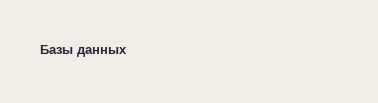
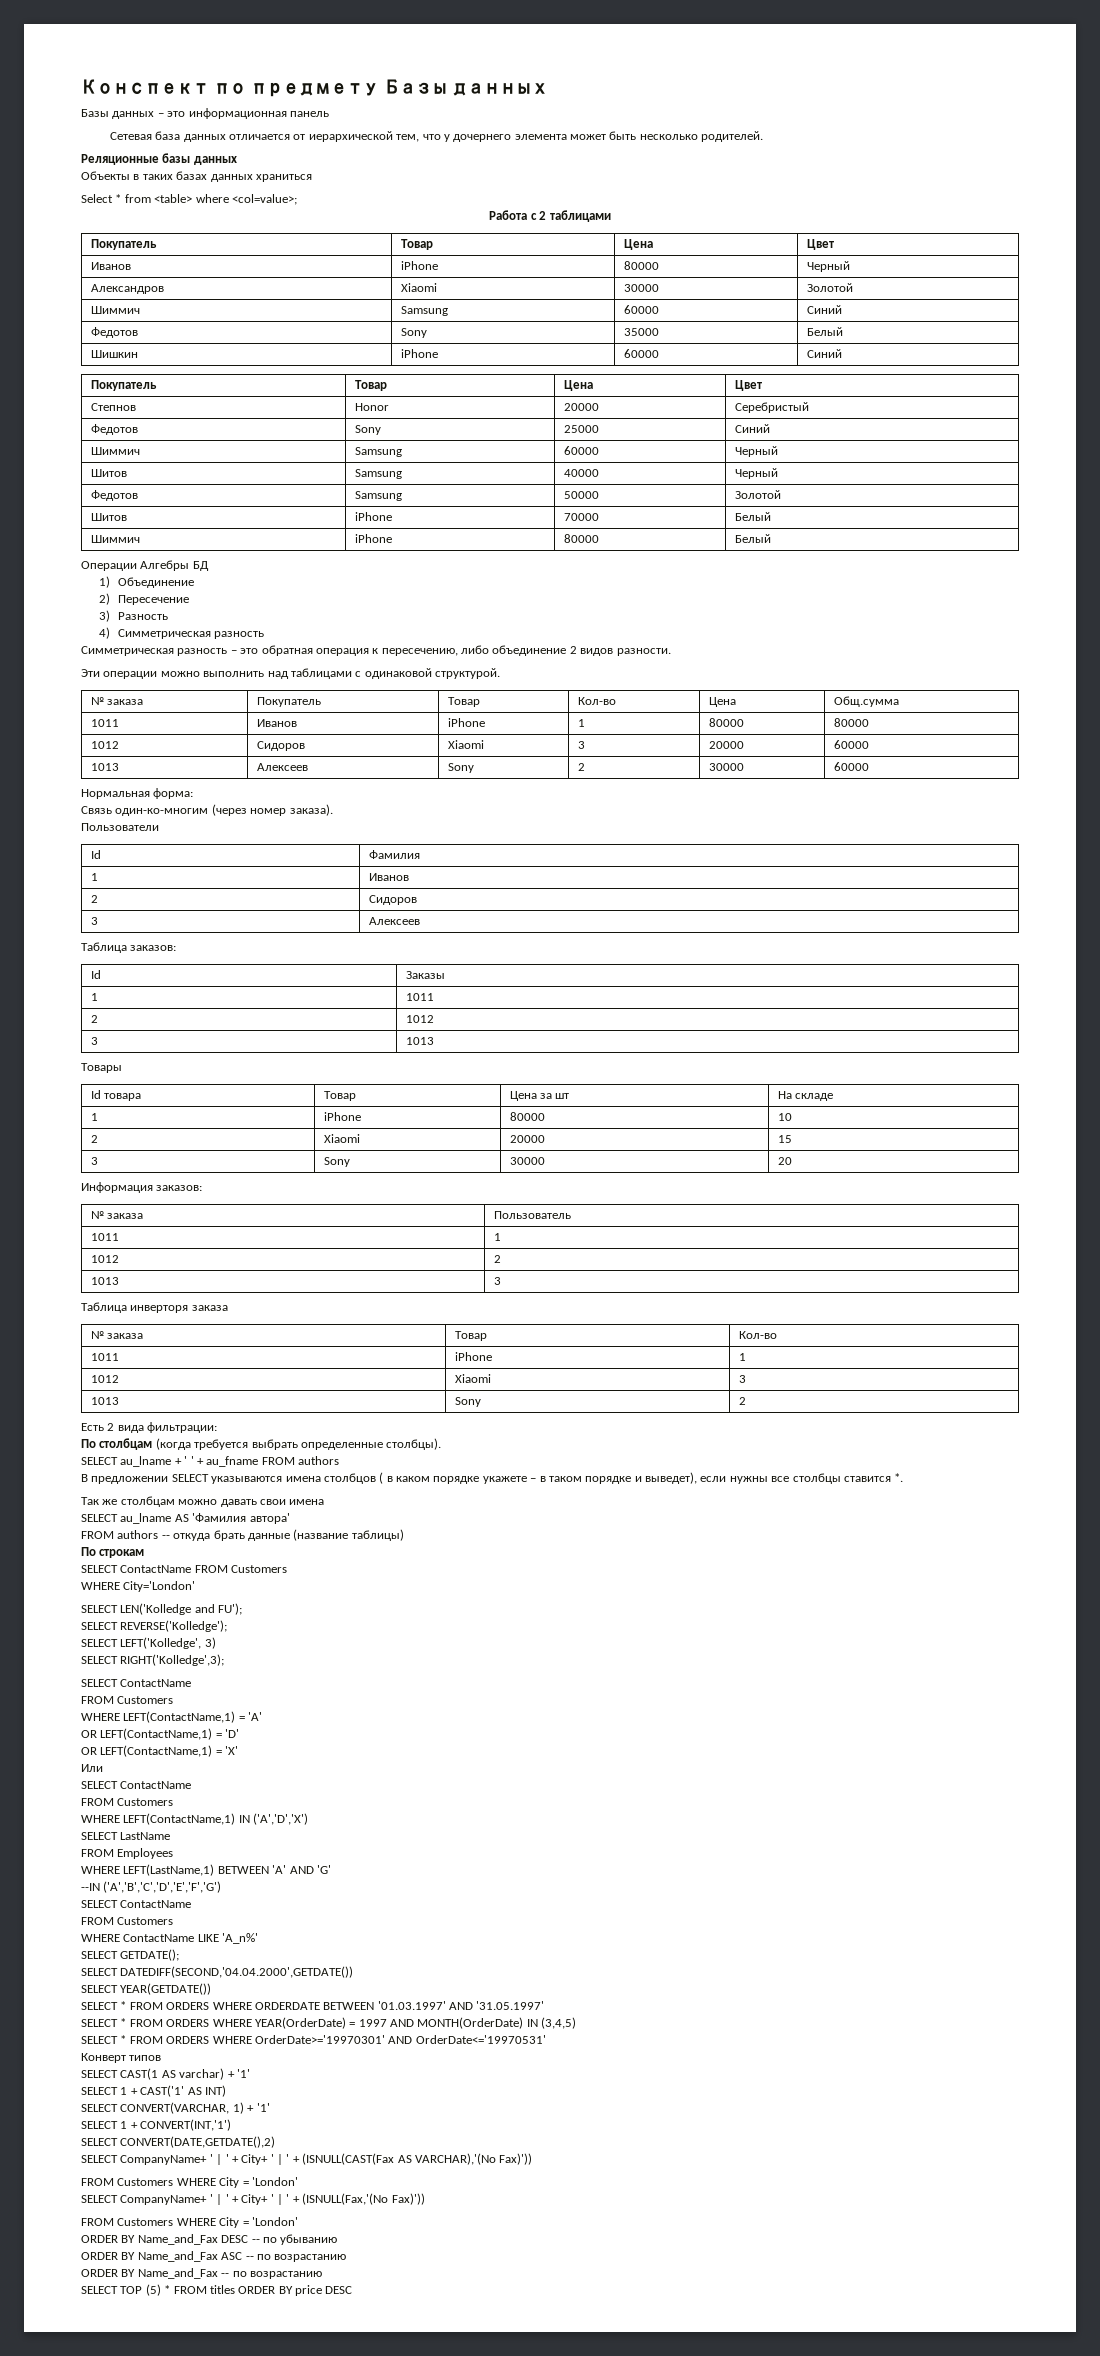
[40,45,127,57] Базы данных -> [81,79,549,97] [81,108,329,119] [109,131,764,142] [81,153,237,165] [81,171,312,182] [81,194,297,205] [489,210,611,222] [90,239,157,250] [400,239,433,250] [623,239,653,250] [806,239,834,250] [90,262,131,270] [400,261,438,270] [623,261,659,270] [806,261,850,272] [90,284,164,294] [400,283,437,292] [623,284,659,292] [806,283,853,292] [90,306,140,314] [400,306,448,316] [623,305,659,314] [806,305,842,314] [90,327,138,338] [400,328,427,338] [623,328,659,336] [806,327,843,336] [90,350,138,358] [400,349,438,358] [623,349,659,358] [806,349,842,358] [90,380,157,391] [354,380,387,391] [563,380,593,391] [734,380,762,391] [90,403,136,411] [354,403,389,411] [563,403,599,411] [734,402,809,413] [90,424,138,435] [354,425,381,435] [563,425,599,433] [734,424,770,433] [90,447,140,455] [354,447,402,457] [563,446,599,455] [734,446,778,457] [90,469,127,477] [354,469,402,479] [563,469,599,477] [734,468,778,479] [90,490,138,501] [354,491,402,501] [563,491,599,499] [734,490,781,499] [90,513,127,521] [354,512,392,521] [563,513,599,521] [734,512,771,521] [90,535,140,543] [354,534,392,543] [563,534,599,543] [734,534,771,543] [81,560,209,571] [99,576,194,588] [99,593,189,605] [99,610,168,622] [99,627,264,639] [81,645,671,656] [81,668,500,679] [90,697,143,705] [256,697,321,707] [447,697,480,707] [577,697,616,705] [708,697,736,707] [833,696,899,707] [90,719,119,727] [256,719,297,727] [447,718,485,727] [577,719,585,727] [708,718,744,727] [833,718,869,727] [90,741,119,749] [256,741,305,751] [447,740,484,749] [577,741,585,749] [708,741,744,749] [833,740,869,749] [90,763,119,771] [256,763,308,771] [447,763,474,773] [577,763,585,771] [708,763,744,771] [833,762,869,771] [81,788,194,799] [81,804,333,816] [81,823,159,831] [90,850,101,859] [368,850,420,859] [90,873,98,881] [368,873,409,881] [90,895,98,903] [368,895,417,905] [90,917,98,925] [368,917,420,925] [81,942,177,953] [90,970,101,979] [405,971,445,979] [90,993,98,1001] [405,993,434,1001] [90,1015,98,1023] [405,1015,434,1023] [90,1037,98,1045] [405,1037,434,1045] [81,1063,122,1073] [90,1090,141,1101] [323,1091,356,1101] [509,1091,570,1101] [777,1091,833,1101] [90,1113,98,1121] [323,1112,361,1121] [509,1112,545,1121] [777,1113,792,1121] [90,1135,98,1143] [323,1134,360,1143] [509,1135,545,1143] [777,1135,792,1143] [90,1157,98,1165] [323,1157,350,1167] [509,1157,545,1165] [777,1157,792,1165] [81,1182,203,1193] [90,1211,143,1219] [493,1211,571,1219] [90,1233,119,1241] [493,1233,501,1241] [90,1255,119,1263] [493,1255,501,1263] [90,1277,119,1285] [493,1277,501,1285] [81,1302,228,1313] [90,1331,143,1339] [454,1331,487,1341] [738,1331,777,1339] [90,1353,119,1361] [454,1352,492,1361] [738,1353,746,1361] [90,1375,119,1383] [454,1374,491,1383] [738,1375,746,1383] [90,1397,119,1405] [454,1397,481,1407] [738,1397,746,1405] [81,1422,218,1433] [81,1438,442,1450] [81,1456,339,1467] [81,1472,904,1484] [81,1496,325,1507] [81,1513,290,1524] [81,1529,404,1541] [81,1547,145,1558] [81,1565,288,1573] [81,1581,196,1592] [81,1603,243,1615] [81,1620,228,1632] [81,1637,216,1649] [81,1654,225,1666] [81,1679,192,1687] [81,1696,174,1704] [81,1711,263,1723] [81,1728,240,1740] [81,1745,239,1757] [81,1764,103,1772] [81,1781,192,1789] [81,1798,174,1806] [81,1813,309,1825] [81,1832,171,1840] [81,1848,174,1859] [81,1864,331,1876] [81,1881,222,1893] [81,1900,192,1908] [81,1917,174,1925] [81,1933,259,1944] [81,1949,180,1961] [81,1966,354,1978] [81,1983,212,1995] [81,2001,545,2010] [81,2017,577,2029] [81,2035,546,2044] [81,2053,162,2063] [81,2068,250,2080] [81,2085,226,2097] [81,2102,270,2114] [81,2119,232,2131] [81,2136,276,2148] [81,2153,533,2165] [81,2177,298,2188] [81,2193,425,2205] [81,2217,298,2228] [81,2234,338,2245] [81,2251,347,2262] [81,2268,322,2279] [81,2284,353,2296] Конспект по предмету Базы данных // Базы данных – это информационная панель // Сетевая база данных отличается от иерархической тем, что у дочернего элемента может быть несколько родителей. // Реляционные базы данных // Объекты в таких базах данных храниться // Select * from <table> where <col=value>; // Работа с 2 таблицами // Покупатель | Товар | Цена | Цвет // Иванов | iPhone | 80000 | Черный // Александров | Xiaomi | 30000 | Золотой // Шиммич | Samsung | 60000 | Синий // Федотов | Sony | 35000 | Белый // Шишкин | iPhone | 60000 | Синий // Покупатель | Товар | Цена | Цвет // Степнов | Honor | 20000 | Серебристый // Федотов | Sony | 25000 | Синий // Шиммич | Samsung | 60000 | Черный // Шитов | Samsung | 40000 | Черный // Федотов | Samsung | 50000 | Золотой // Шитов | iPhone | 70000 | Белый // Шиммич | iPhone | 80000 | Белый // Операции Алгебры БД // 1) Объединение // 2) Пересечение // 3) Разность // 4) Симметрическая разность // Симметрическая разность – это обратная операция к пересечению, либо объединение 2 видов разности. // Эти операции можно выполнить над таблицами с одинаковой структурой. // № заказа | Покупатель | Товар | Кол-во | Цена | Общ.cумма // 1011 | Иванов | iPhone | 1 | 80000 | 80000 // 1012 | Сидоров | Xiaomi | 3 | 20000 | 60000 // 1013 | Алексеев | Sony | 2 | 30000 | 60000 // Нормальная форма: // Связь один-ко-многим (через номер заказа). // Пользователи // Id | Фамилия // 1 | Иванов // 2 | Сидоров // 3 | Алексеев // Таблица заказов: // Id | Заказы // 1 | 1011 // 2 | 1012 // 3 | 1013 // Товары // Id товара | Товар | Цена за шт | На складе // 1 | iPhone | 80000 | 10 // 2 | Xiaomi | 20000 | 15 // 3 | Sony | 30000 | 20 // Информация заказов: // № заказа | Пользователь // 1011 | 1 // 1012 | 2 // 1013 | 3 // Таблица инверторя заказа // № заказа | Товар | Кол-во // 1011 | iPhone | 1 // 1012 | Xiaomi | 3 // 1013 | Sony | 2 // Есть 2 вида фильтрации: // По столбцам (когда требуется выбрать определенные столбцы). // SELECT au_lname + ' ' + au_fname FROM authors // В предложении SELECT указываются имена столбцов ( в каком порядке укажете – в таком порядке и выведет), если нужны все столбцы ставится *. // Так же столбцам можно давать свои имена // SELECT au_lname AS 'Фамилия автора' // FROM authors -- откуда брать данные (название таблицы) // По строкам // SELECT ContactName FROM Customers // WHERE City='London' // SELECT LEN('Kolledge and FU'); // SELECT REVERSE('Kolledge'); // SELECT LEFT('Kolledge', 3) // SELECT RIGHT('Kolledge',3); // SELECT ContactName // FROM Customers // WHERE LEFT(ContactName,1) = 'A' // OR LEFT(ContactName,1) = 'D' // OR LEFT(ContactName,1) = 'X' // Или // SELECT ContactName // FROM Customers // WHERE LEFT(ContactName,1) IN ('A','D','X') // SELECT LastName // FROM Employees // WHERE LEFT(LastName,1) BETWEEN 'A' AND 'G' // --IN ('A','B','C','D','E','F','G') // SELECT ContactName // FROM Customers // WHERE ContactName LIKE 'A_n%' // SELECT GETDATE(); // SELECT DATEDIFF(SECOND,'04.04.2000',GETDATE()) // SELECT YEAR(GETDATE()) // SELECT * FROM ORDERS WHERE ORDERDATE BETWEEN '01.03.1997' AND '31.05.1997' // SELECT * FROM ORDERS WHERE YEAR(OrderDate) = 1997 AND MONTH(OrderDate) IN (3,4,5) // SELECT * FROM ORDERS WHERE OrderDate>='19970301' AND OrderDate<='19970531' // Конверт типов // SELECT CAST(1 AS varchar) + '1' // SELECT 1 + CAST('1' AS INT) // SELECT CONVERT(VARCHAR, 1) + '1' // SELECT 1 + CONVERT(INT,'1') // SELECT CONVERT(DATE,GETDATE(),2) // SELECT CompanyName+ ' | ' + City+ ' | ' + (ISNULL(CAST(Fax AS VARCHAR),'(No Fax)')) // FROM Customers WHERE City = 'London' // SELECT CompanyName+ ' | ' + City+ ' | ' + (ISNULL(Fax,'(No Fax)')) // FROM Customers WHERE City = 'London' // ORDER BY Name_and_Fax DESC -- по убыванию // ORDER BY Name_and_Fax ASC -- по возрастанию // ORDER BY Name_and_Fax -- по возрастанию // SELECT TOP (5) * FROM titles ORDER BY price DESC

